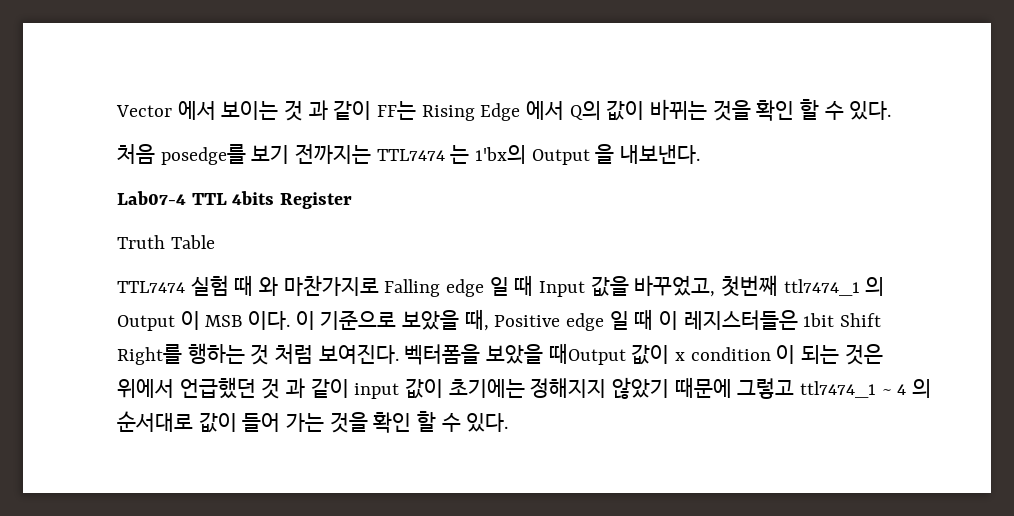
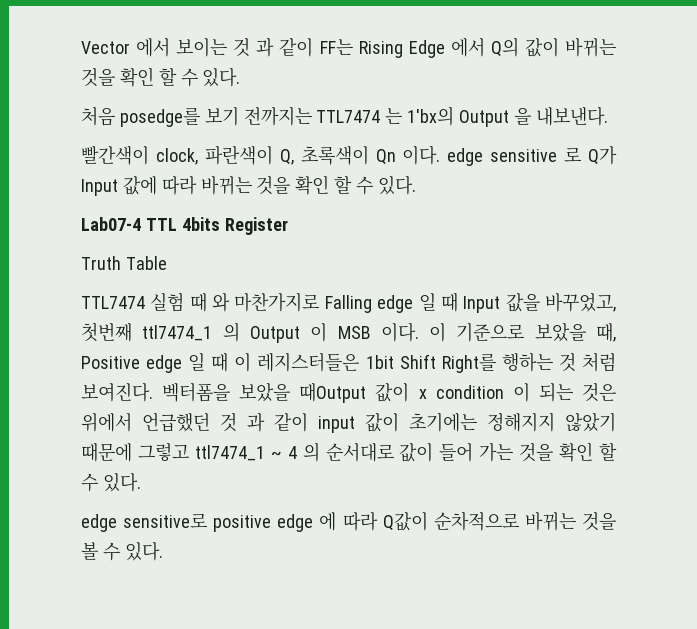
(701, 154) none -> [81,145,617,166] [81,175,416,196] // 빨간색이 clock, 파란색이 Q, 초록색이 Qn 이다. edge sensitive 로 Q가 Input 값에 따라 바뀌는 것을 확인 할 수 있다.
(509, 422) none -> [81,511,616,532] [81,541,163,561] // edge sensitive로 positive edge 에 따라 Q값이 순차적으로 바뀌는 것을 볼 수 있다.

